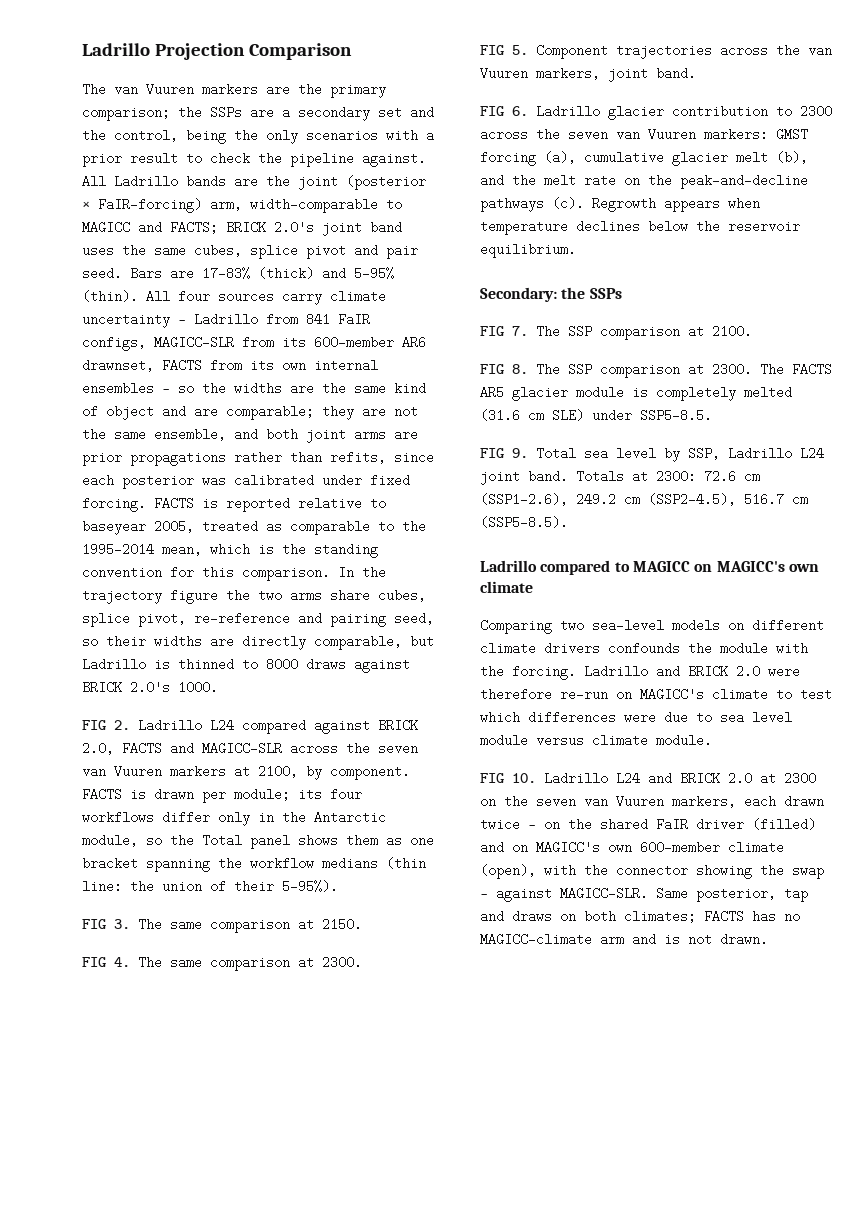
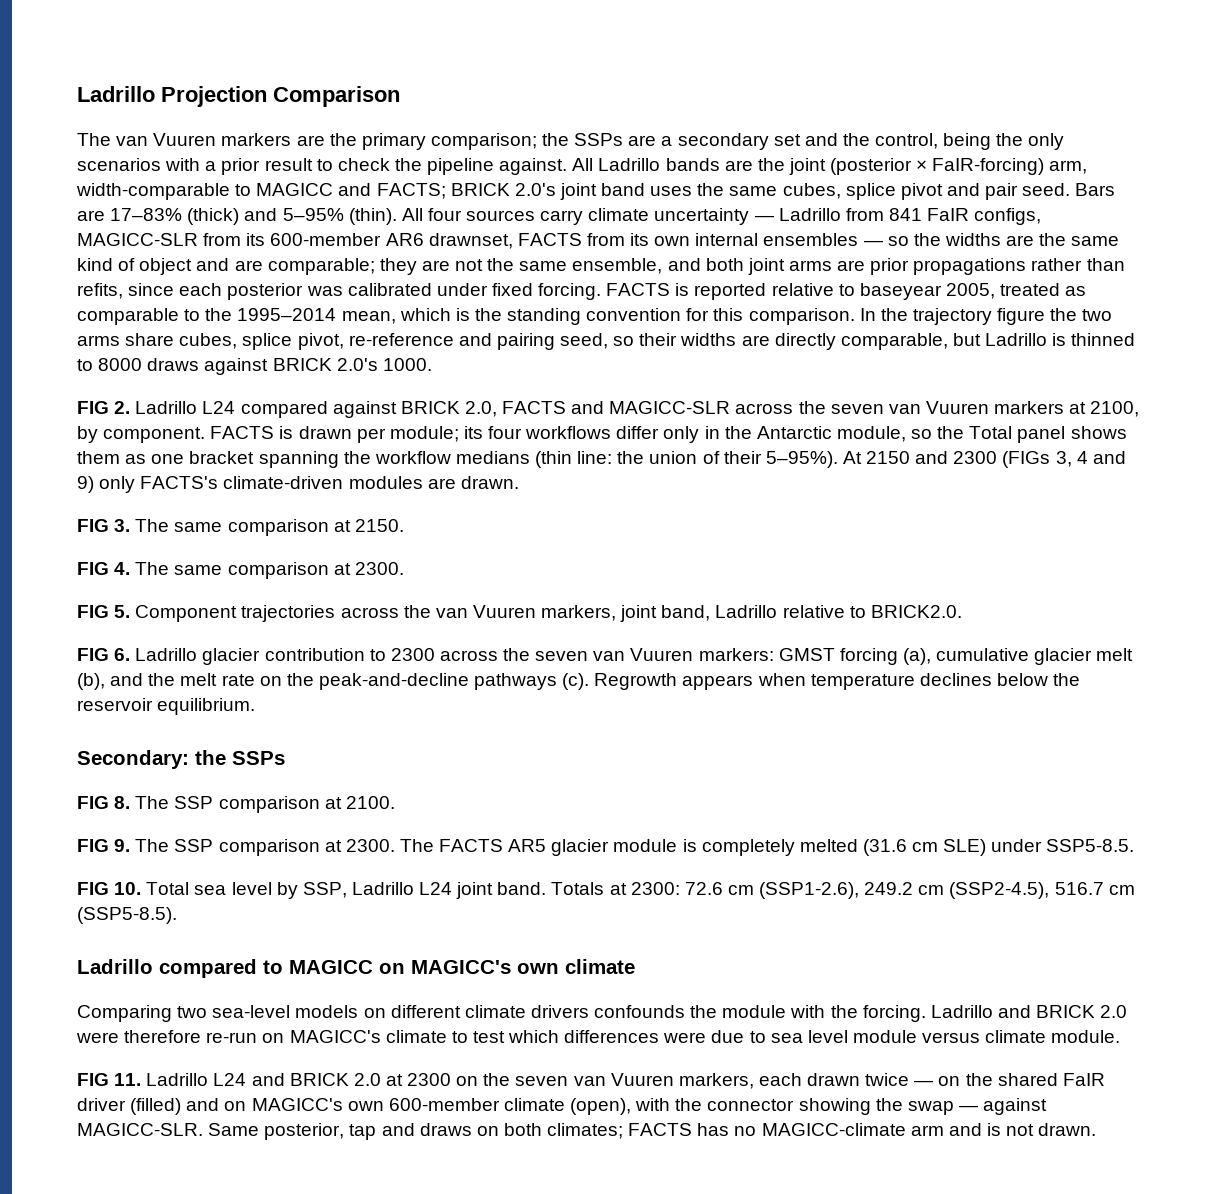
(338, 886) none -> [842,451,1126,468] [77,476,519,493] At 2150 and 2300 (FIGs 3, 4 and 9) only FACTS's climate-driven modules are drawn.
[656,67,696,80] band. -> [661,605,962,621] band, Ladrillo relative to BRICK2.0.
[512,326,528,336] 7. -> [114,796,131,809] 8.
[512,364,528,374] 8. -> [114,839,131,852] 9.
[512,448,528,458] 9. -> [114,882,142,895] 10.
[512,773,536,783] 10. -> [114,1073,142,1086] 11.

